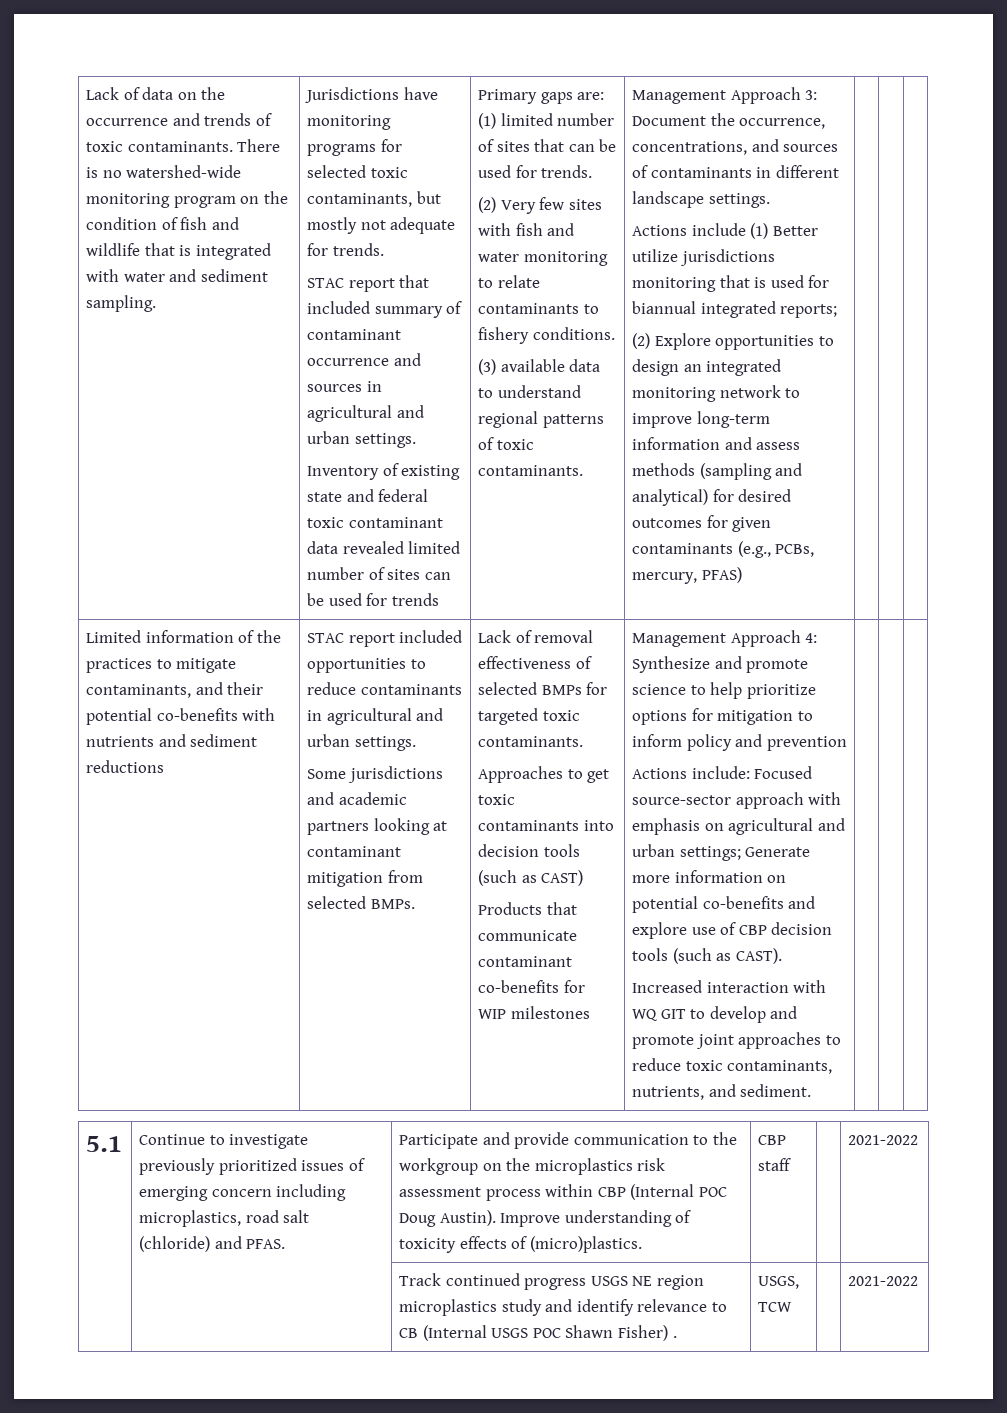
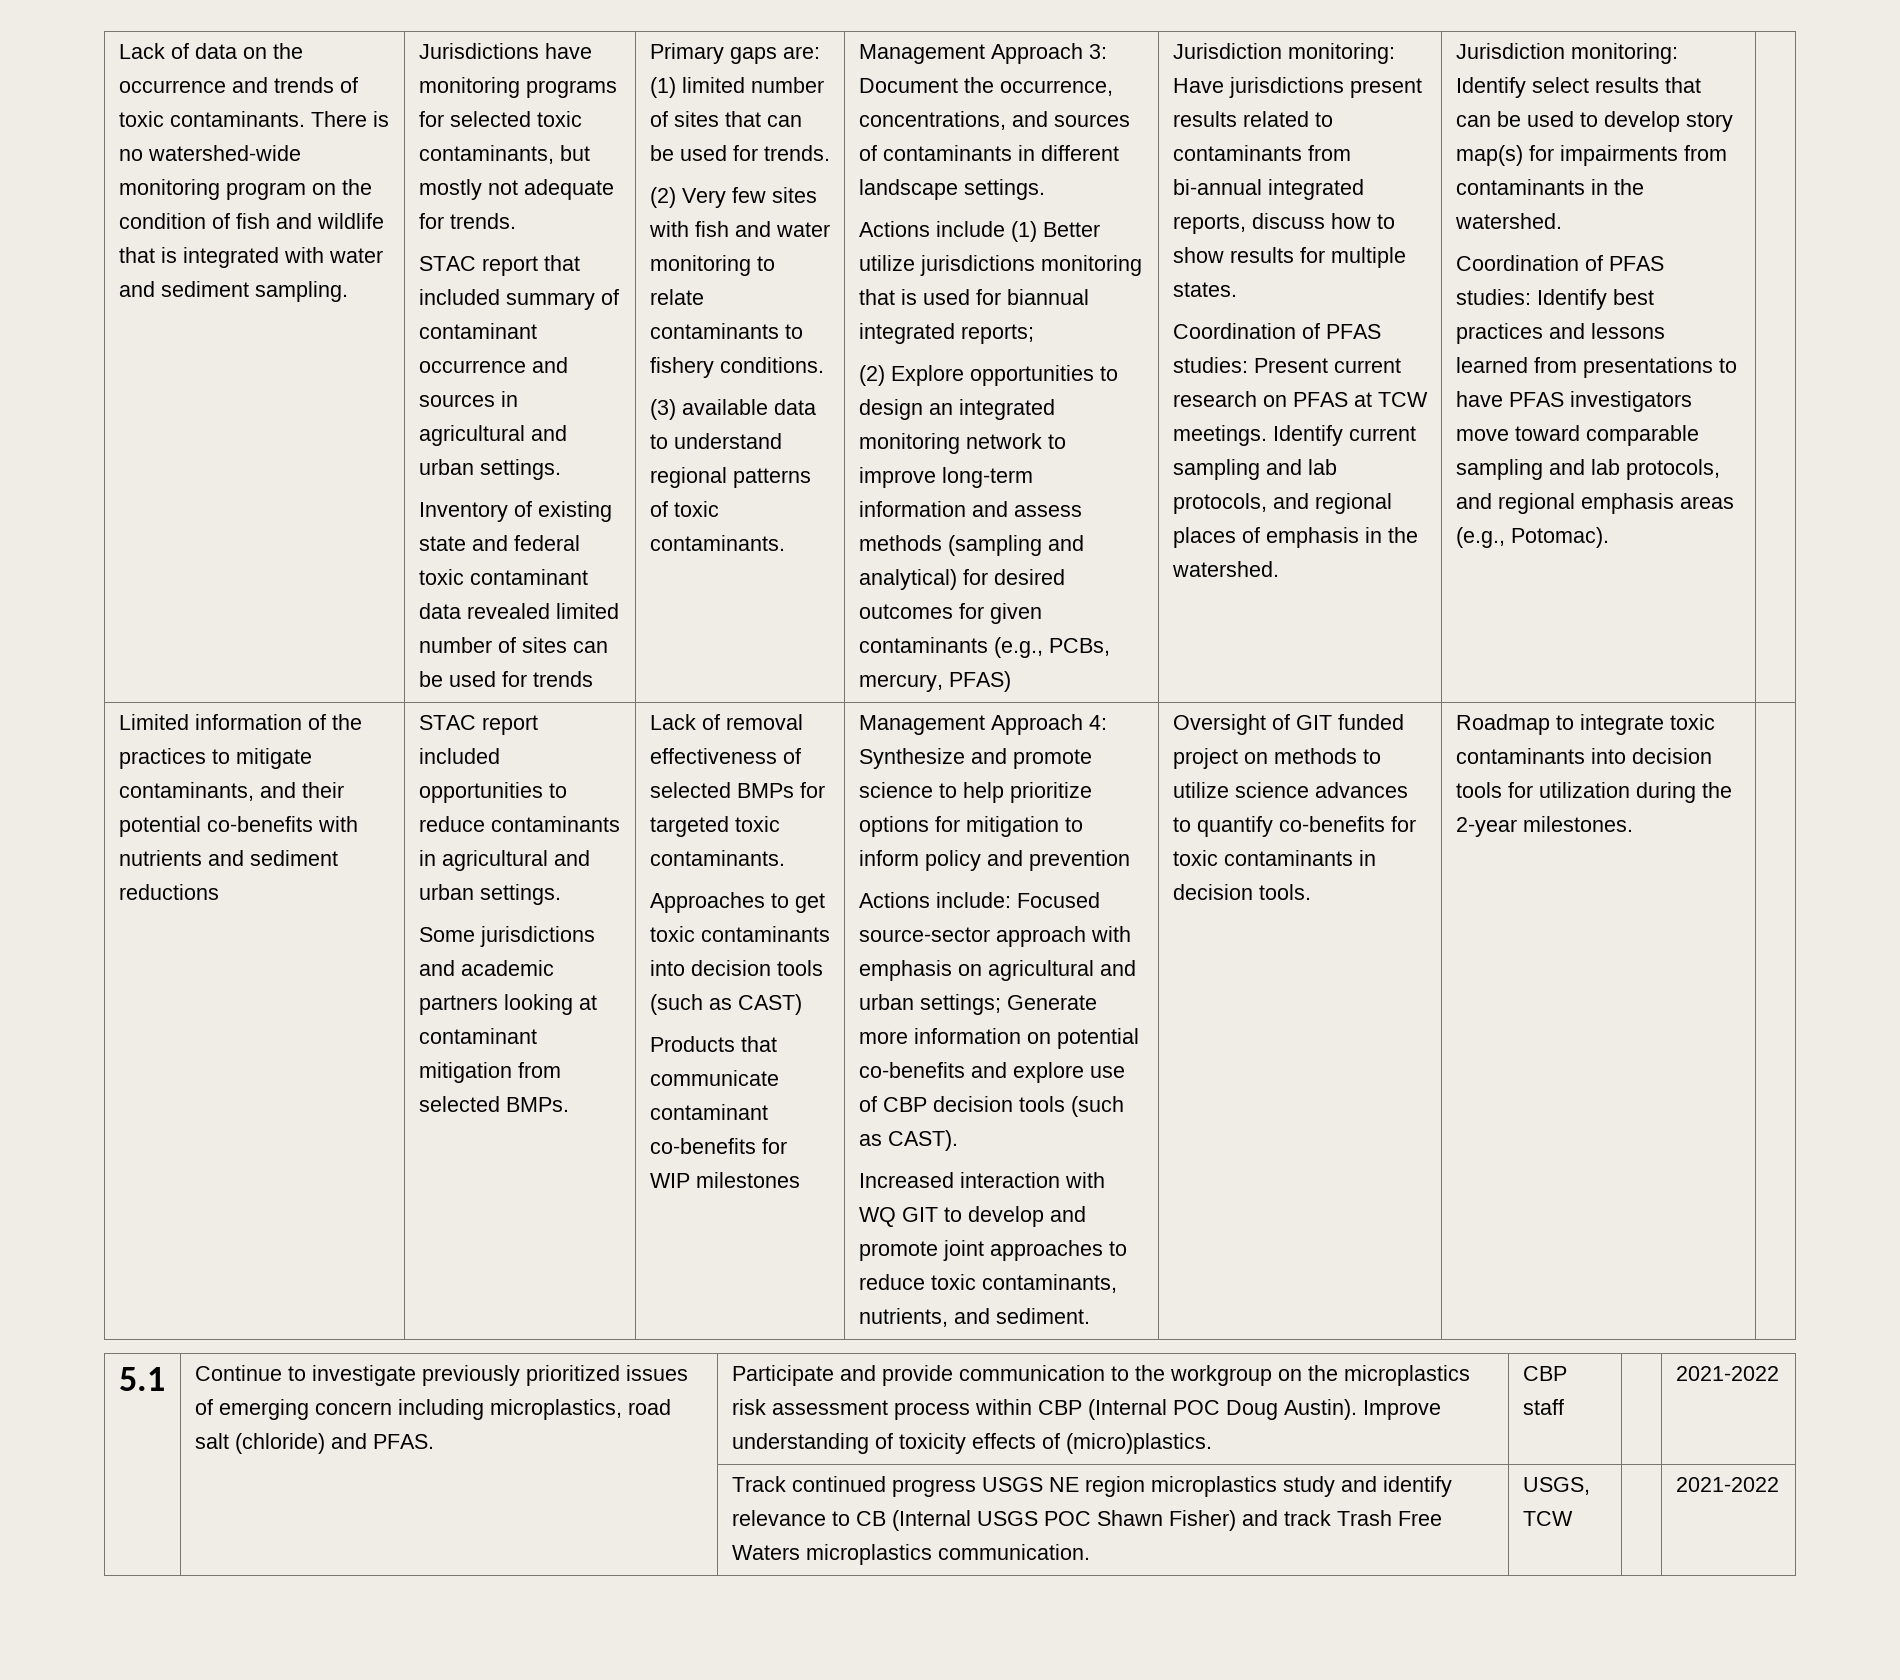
(742, 575) | -> [1172,43,1395,64] [1172,77,1422,98] [1172,111,1333,127] [1172,145,1351,161] [1172,179,1364,200] [1172,213,1395,234] [1172,247,1406,268] [1172,282,1237,297] [1172,323,1381,339] [1172,357,1401,373] [1172,391,1428,407] [1172,425,1416,446] [1172,459,1337,480] [1172,493,1392,514] [1172,527,1418,548] [1171,561,1279,577] [1455,43,1678,64] [1455,77,1701,98] [1455,111,1733,132] [1455,145,1727,166] [1455,179,1644,195] [1454,213,1562,229] [1455,255,1664,271] [1455,289,1654,310] [1455,323,1665,344] [1455,357,1737,378] [1455,391,1692,412] [1455,425,1699,446] [1455,459,1720,480] [1455,493,1734,514] [1455,527,1609,548] Jurisdiction monitoring: Have jurisdictions present results related to contaminants from bi-annual integrated reports, discuss how to show results for multiple states. // Coordination of PFAS studies: Present current research on PFAS at TCW meetings. Identify current sampling and lab protocols, and regional places of emphasis in the watershed. | Jurisdiction monitoring: Identify select results that can be used to develop story map(s) for impairments from contaminants in the watershed. // Coordination of PFAS studies: Identify best practices and lessons learned from presentations to have PFAS investigators move toward comparable sampling and lab protocols, and regional emphasis areas (e.g., Potomac).
(812, 1090) | -> [1172,714,1404,735] [1172,748,1381,769] [1172,782,1408,798] [1172,816,1416,837] [1172,850,1376,866] [1172,884,1311,900] [1455,714,1715,735] [1455,748,1712,764] [1455,782,1732,803] [1455,816,1633,837] Oversight of GIT funded project on methods to utilize science advances to quantify co-benefits for toxic contaminants in decision tools. | Roadmap to integrate toxic contaminants into decision tools for utilization during the 2-year milestones.
[672,1336,677,1338] . -> [1241,1510,1442,1526] [731,1544,1090,1565] and track Trash Free Waters microplastics communication.

